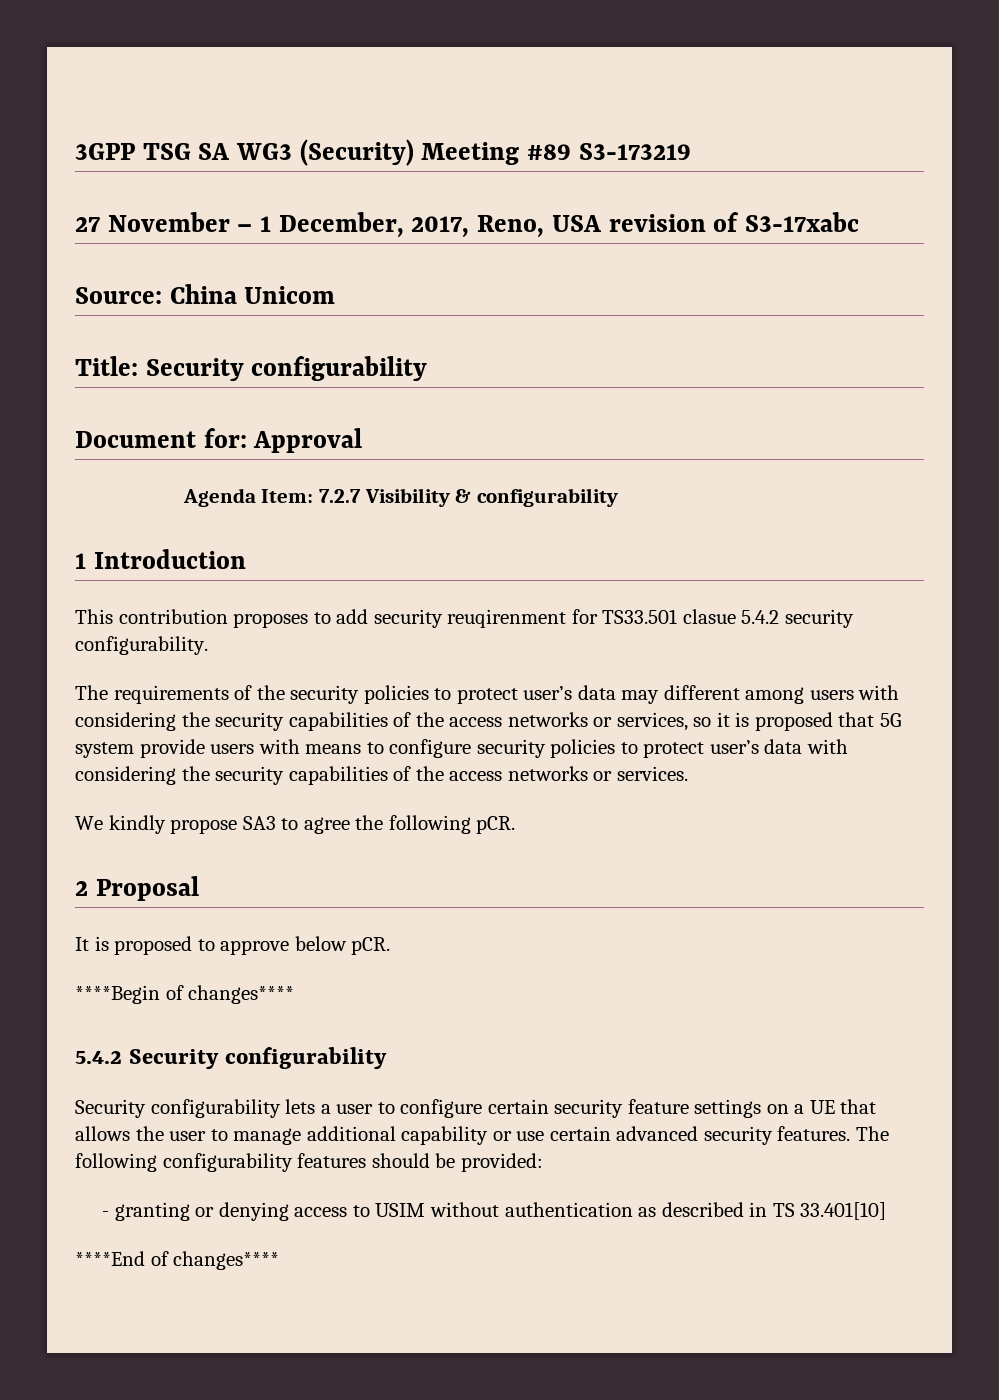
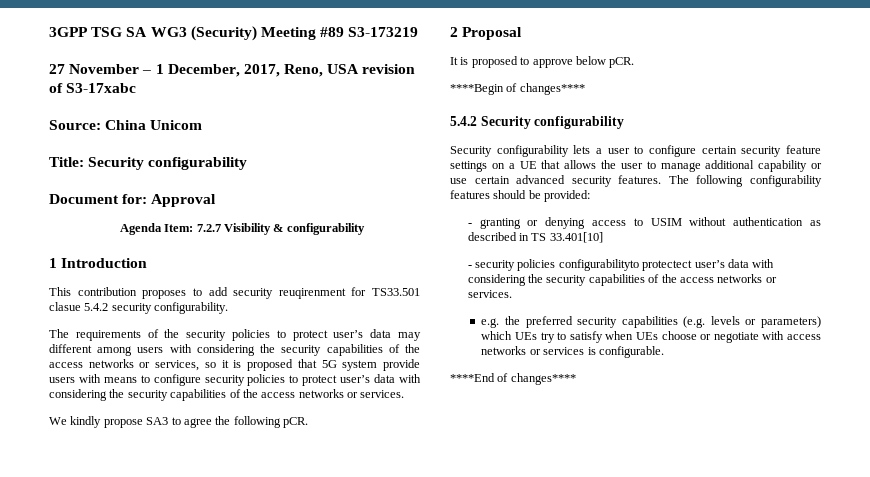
(887, 1211) none -> [467,259,775,271] [467,274,777,286] [467,290,512,298] [481,316,821,328] [481,331,821,343] [481,346,664,358] // - security policies configurabilityto protectect user’s data with considering the security capabilities of the access networks or services. // e.g. the preferred security capabilities (e.g. levels or parameters) which UEs try to satisfy when UEs choose or negotiate with access networks or services is configurable.

